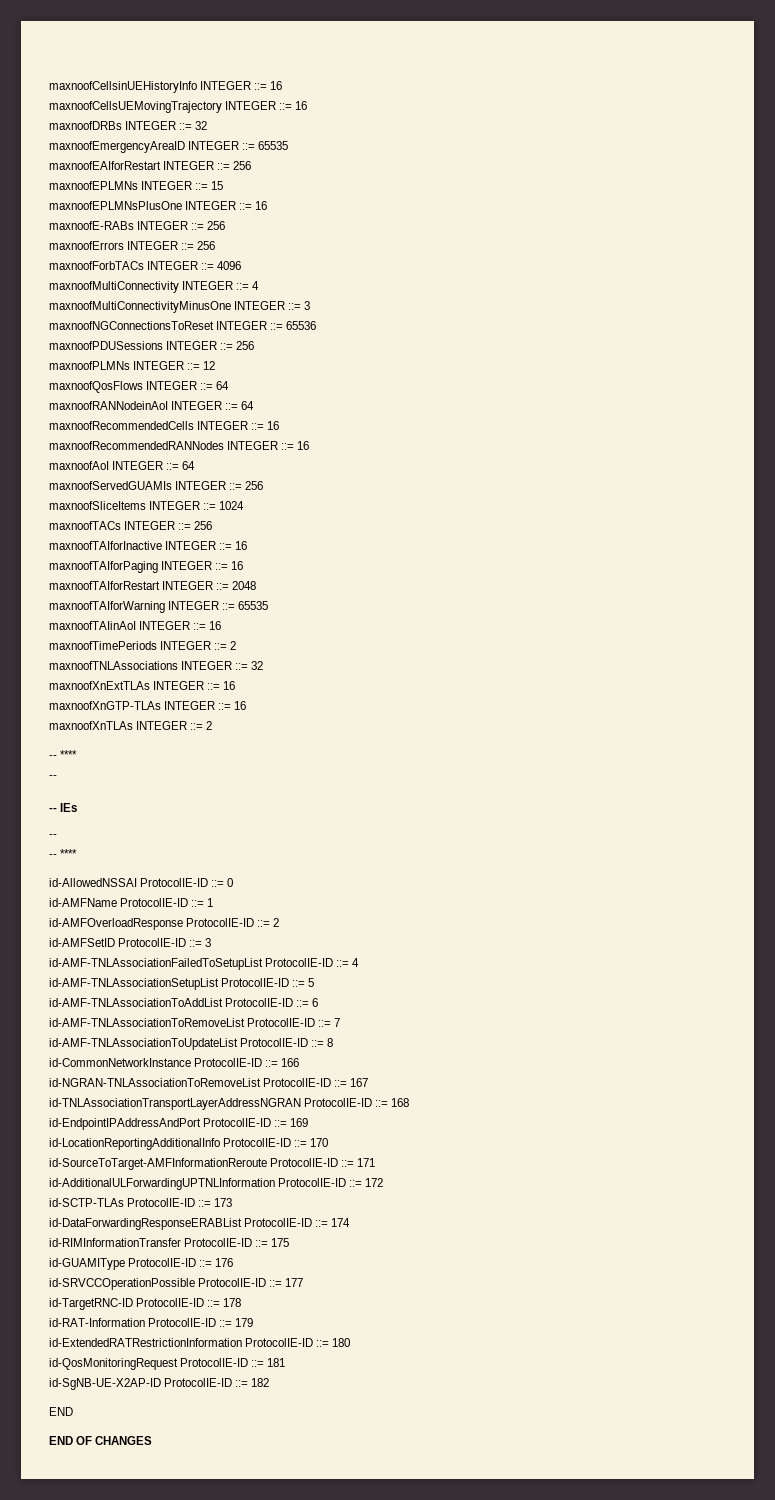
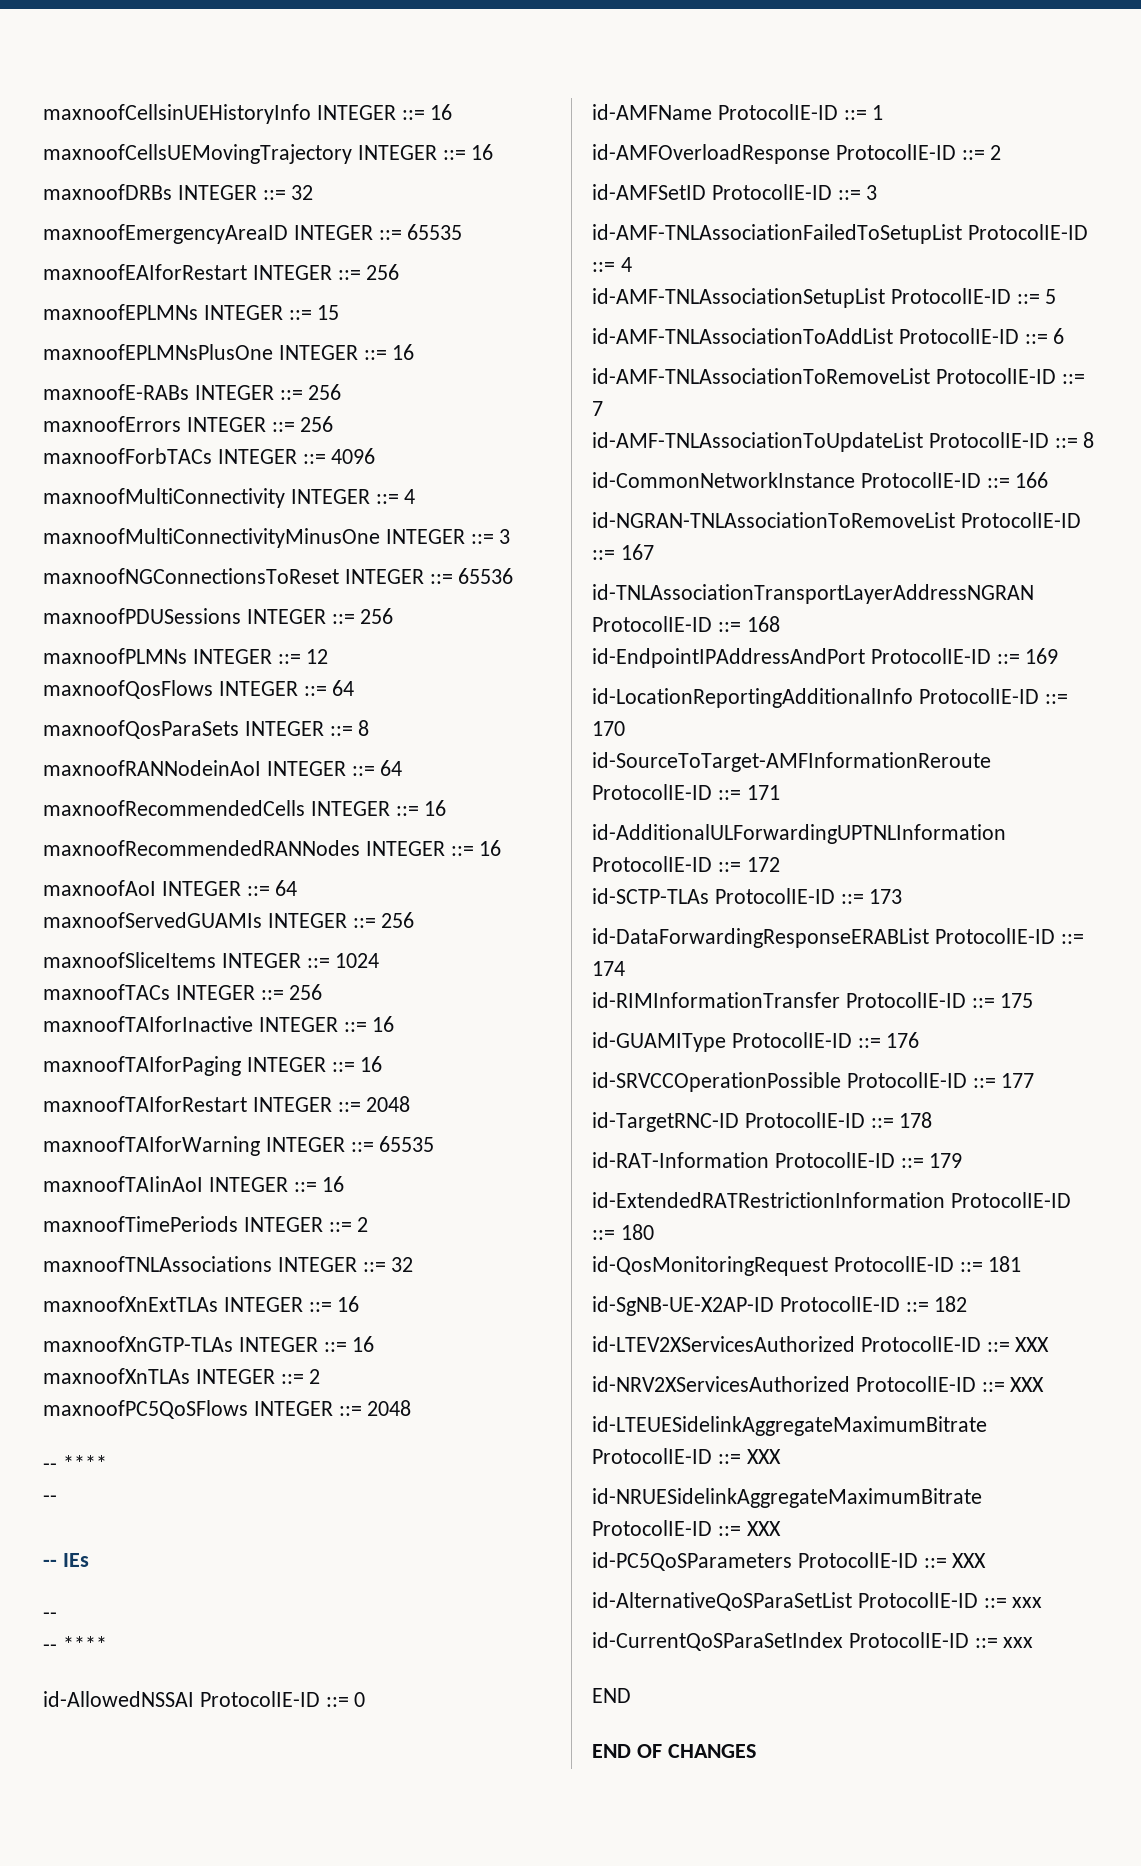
(230, 385) none -> [43,720,370,739] // maxnoofQosParaSets INTEGER ::= 8
(213, 725) none -> [43,1400,412,1419] // maxnoofPC5QoSFlows INTEGER ::= 2048
(270, 1382) none -> [592,1336,1050,1352] [592,1376,1045,1392] [592,1416,987,1436] [592,1448,781,1464] [592,1488,982,1508] [592,1520,781,1536] [592,1552,987,1571] [592,1592,1043,1611] [592,1632,1034,1651] // id-LTEV2XServicesAuthorized ProtocolIE-ID ::= XXX // id-NRV2XServicesAuthorized ProtocolIE-ID ::= XXX // id-LTEUESidelinkAggregateMaximumBitrate ProtocolIE-ID ::= XXX // id-NRUESidelinkAggregateMaximumBitrate ProtocolIE-ID ::= XXX // id-PC5QoSParameters ProtocolIE-ID ::= XXX // id-AlternativeQoSParaSetList ProtocolIE-ID ::= xxx // id-CurrentQoSParaSetIndex ProtocolIE-ID ::= xxx

